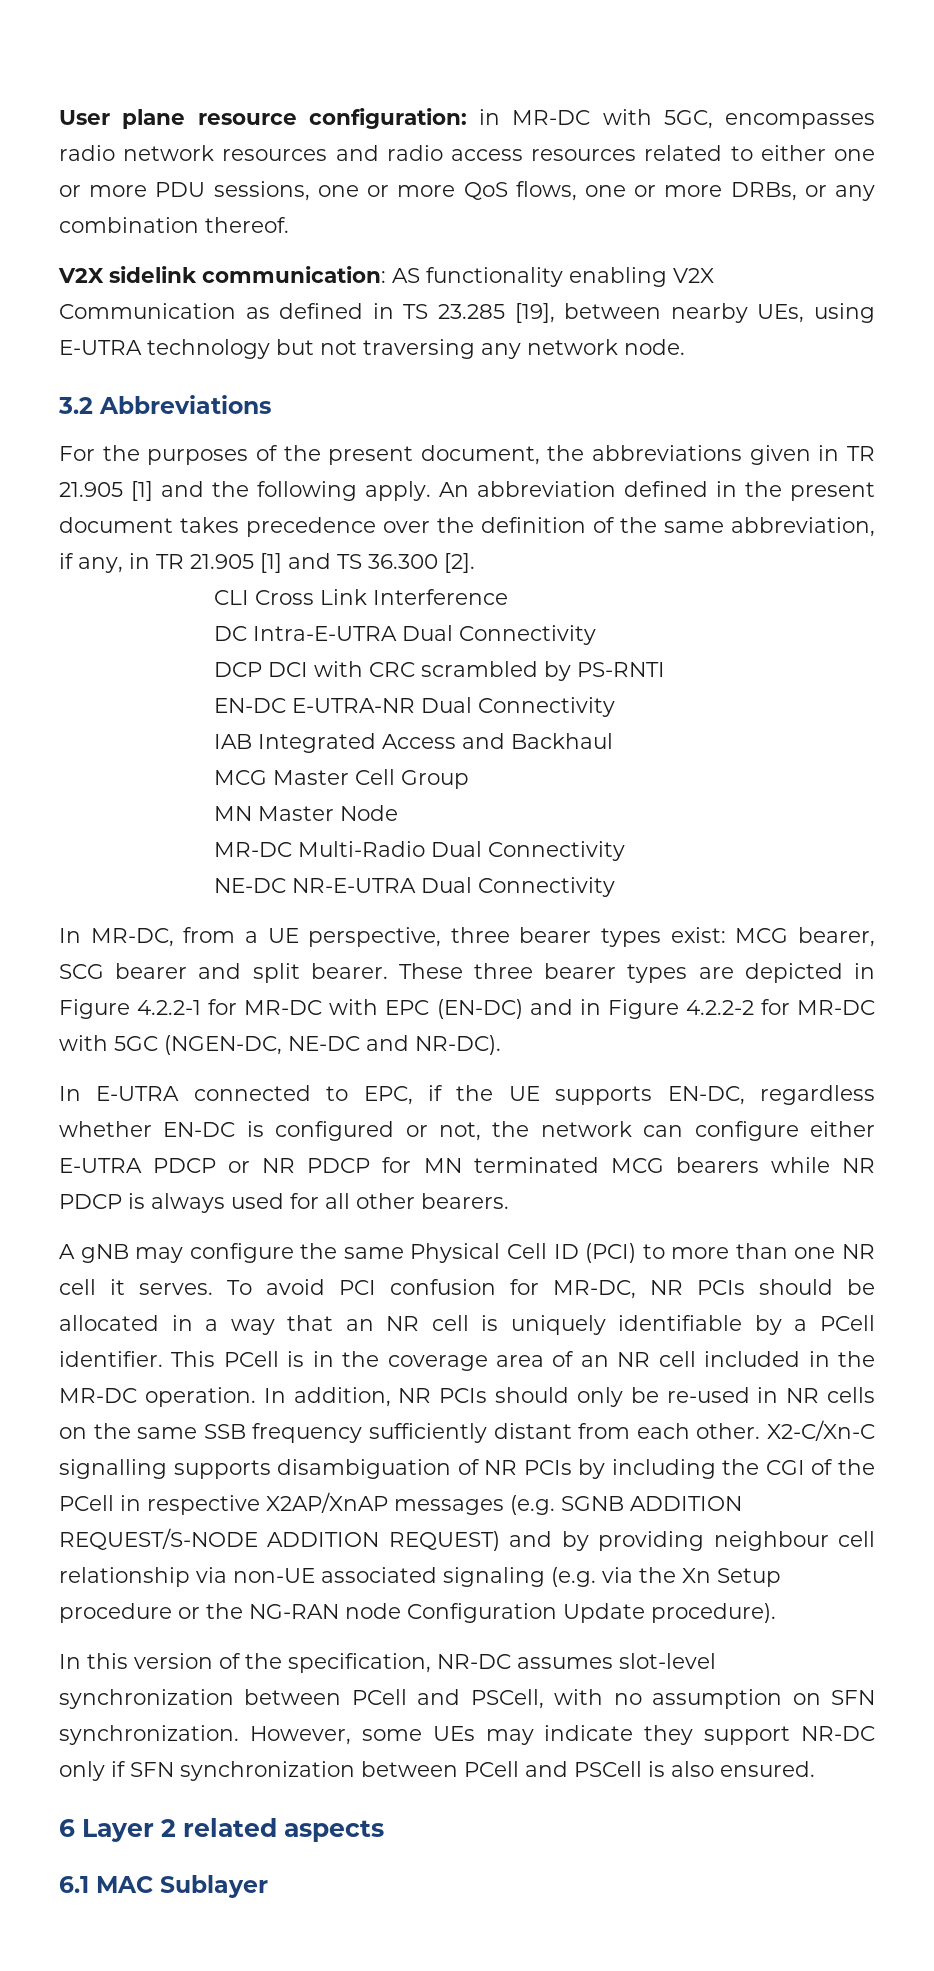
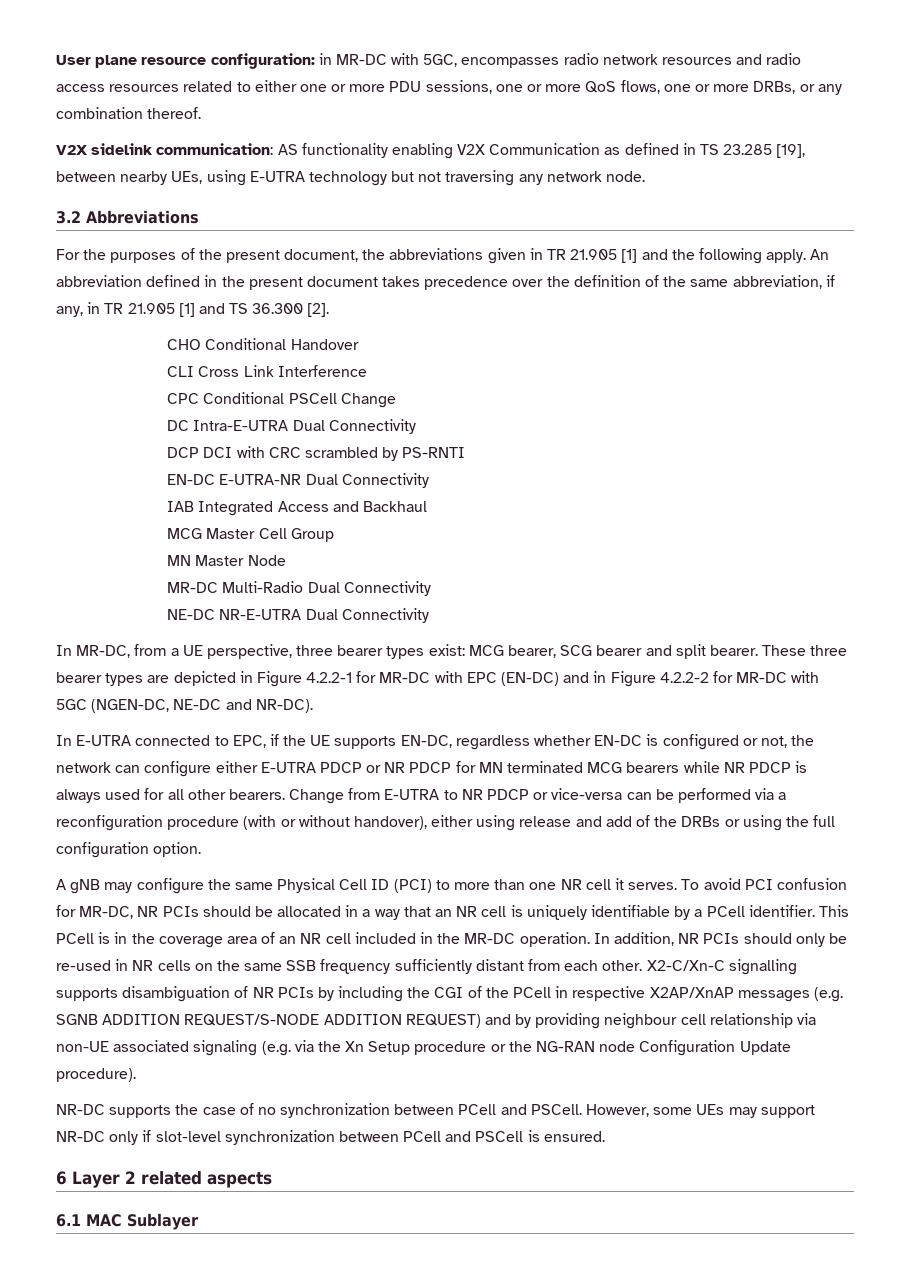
(475, 563) none -> [167,338,359,350] // CHO Conditional Handover
(508, 597) none -> [167,392,396,408] // CPC Conditional PSCell Change
(509, 1201) none -> [289,788,787,804] [56,815,836,831] [56,842,202,858] Change from E-UTRA to NR PDCP or vice-versa can be performed via a reconfiguration procedure (with or without handover), either using release and add of the DRBs or using the full configuration option.
[59,1653,716,1673] [59,1689,876,1709] [59,1725,239,1745] In this version of the specification, NR-DC assumes slot-level synchronization between PCell and PSCell, with no assumption on SFN synchronization. -> [56,1103,582,1118] NR-DC supports the case of no synchronization between PCell and PSCell.
[544,1725,694,1745] indicate they -> (757, 1112) none
[130,1762,174,1777] SFN -> [155,1131,221,1142] slot-level
[671,1761,714,1777] also -> (540, 1136) none

